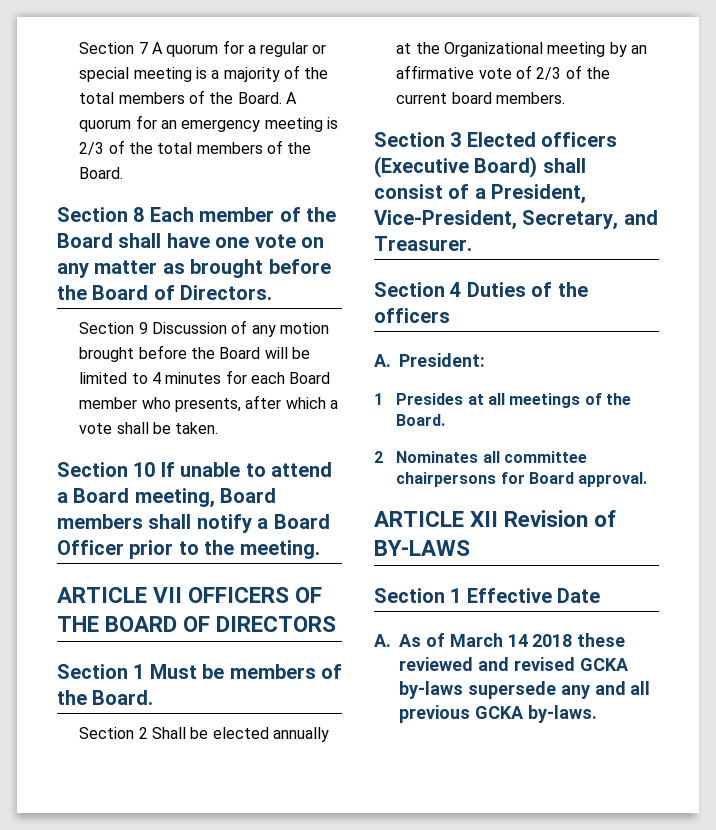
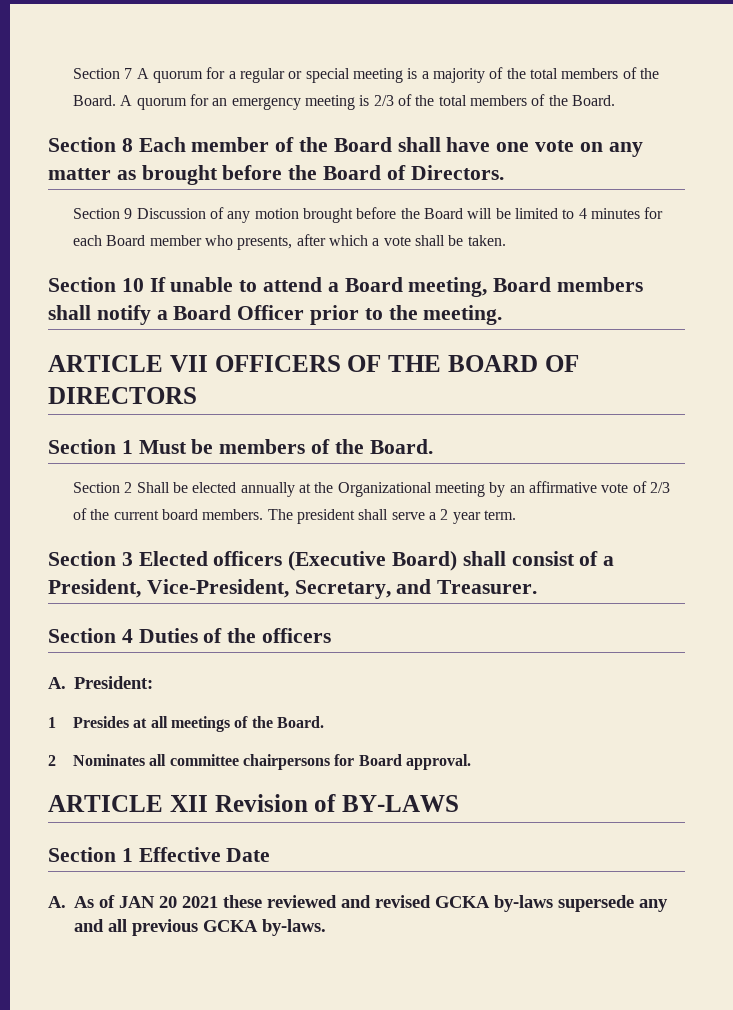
(565, 98) none -> [267,509,516,524] The president shall serve a 2 year term.
[449,633,573,647] March 14 2018 -> [119,896,218,908] JAN 20 2021

